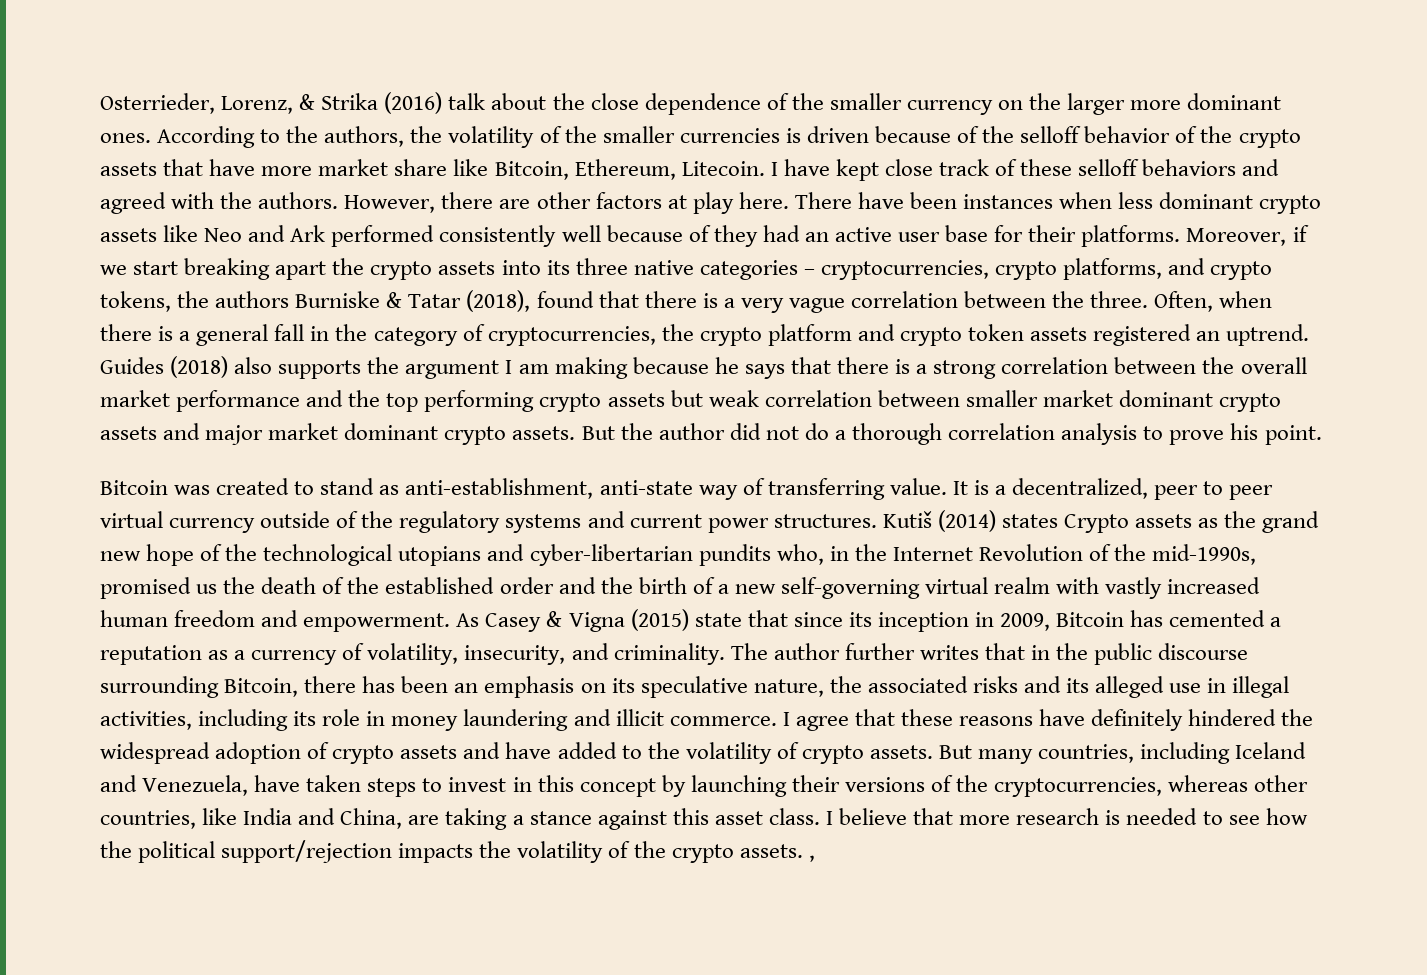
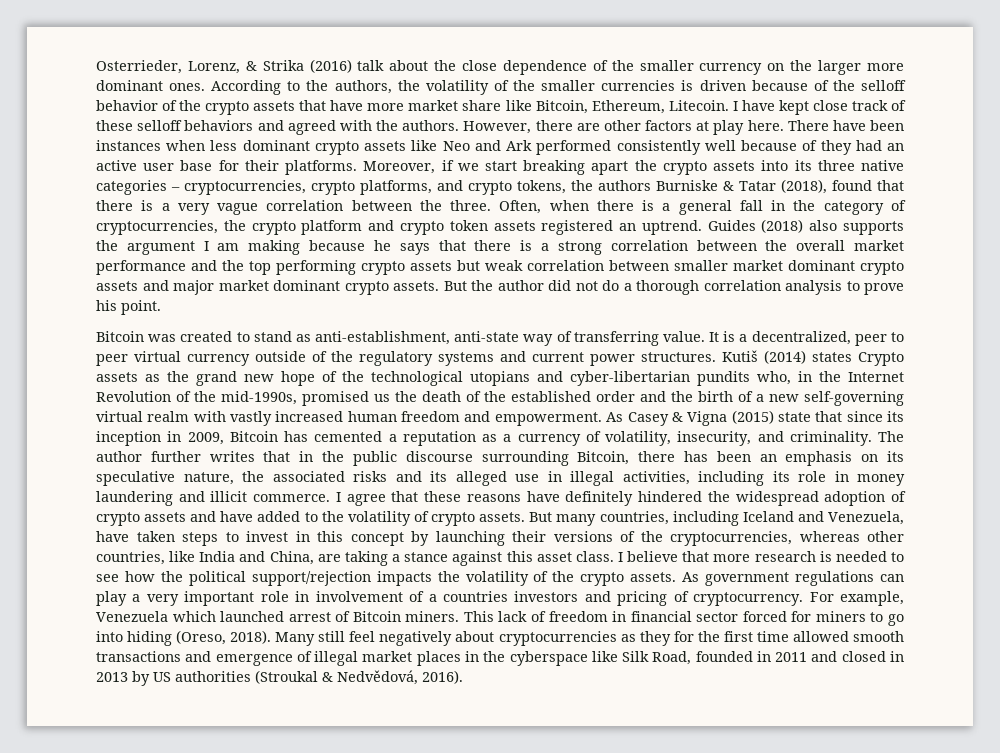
[808,855,815,862] , -> [682,571,904,586] [96,591,904,606] [96,611,904,626] [96,630,904,646] [96,651,905,666] [96,670,463,686] As government regulations can play a very important role in involvement of a countries investors and pricing of cryptocurrency. For example, Venezuela which launched arrest of Bitcoin miners. This lack of freedom in financial sector forced for miners to go into hiding (Oreso, 2018). Many still feel negatively about cryptocurrencies as they for the first time allowed smooth transactions and emergence of illegal market places in the cyberspace like Silk Road, founded in 2011 and closed in 2013 by US authorities (Stroukal & Nedvědová, 2016).

